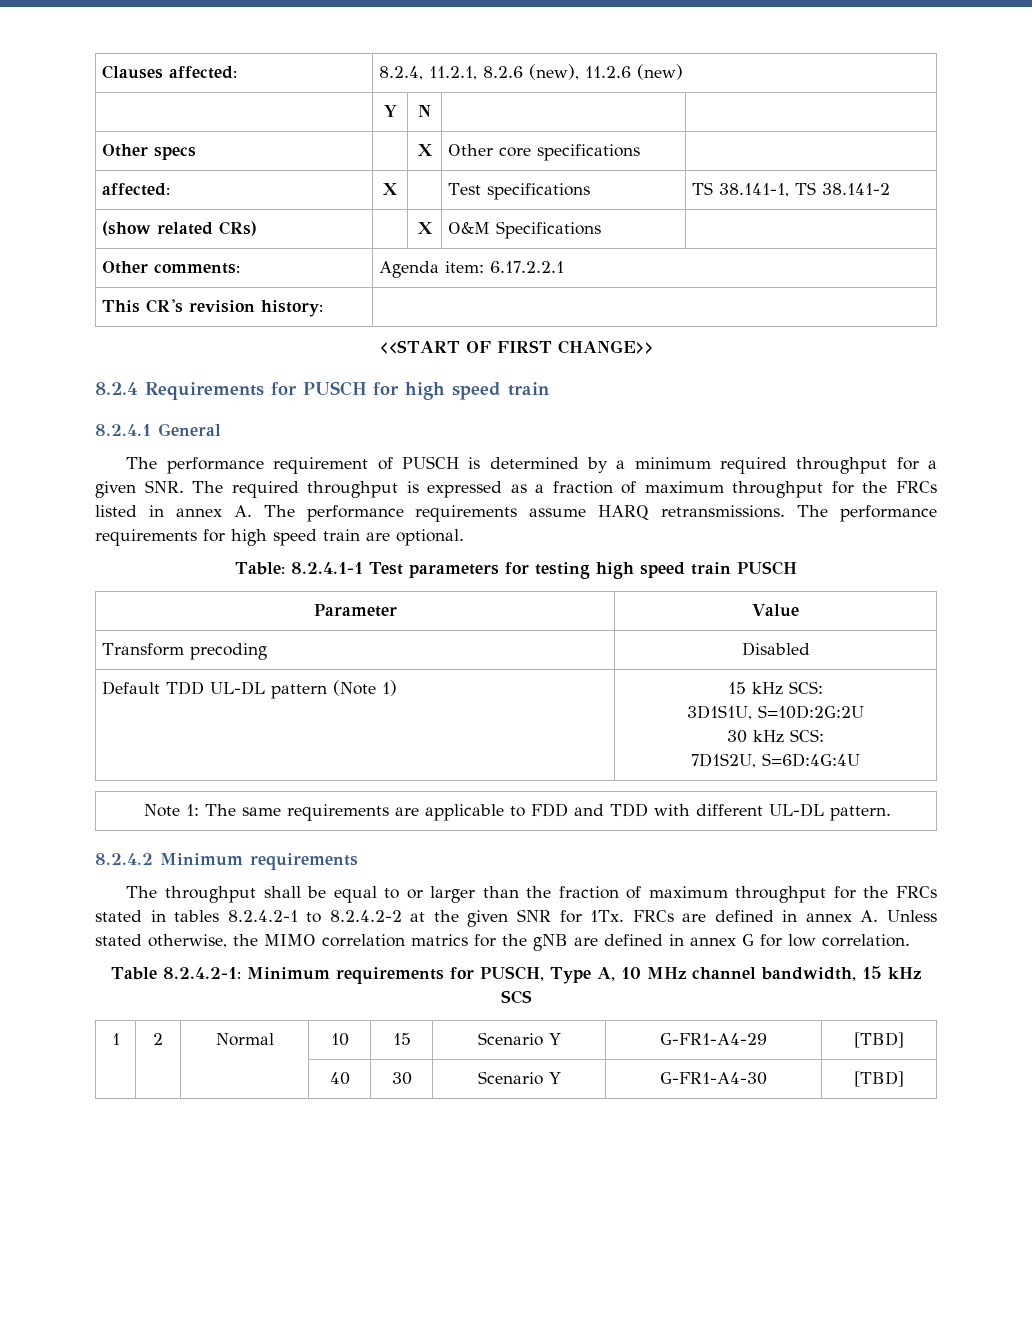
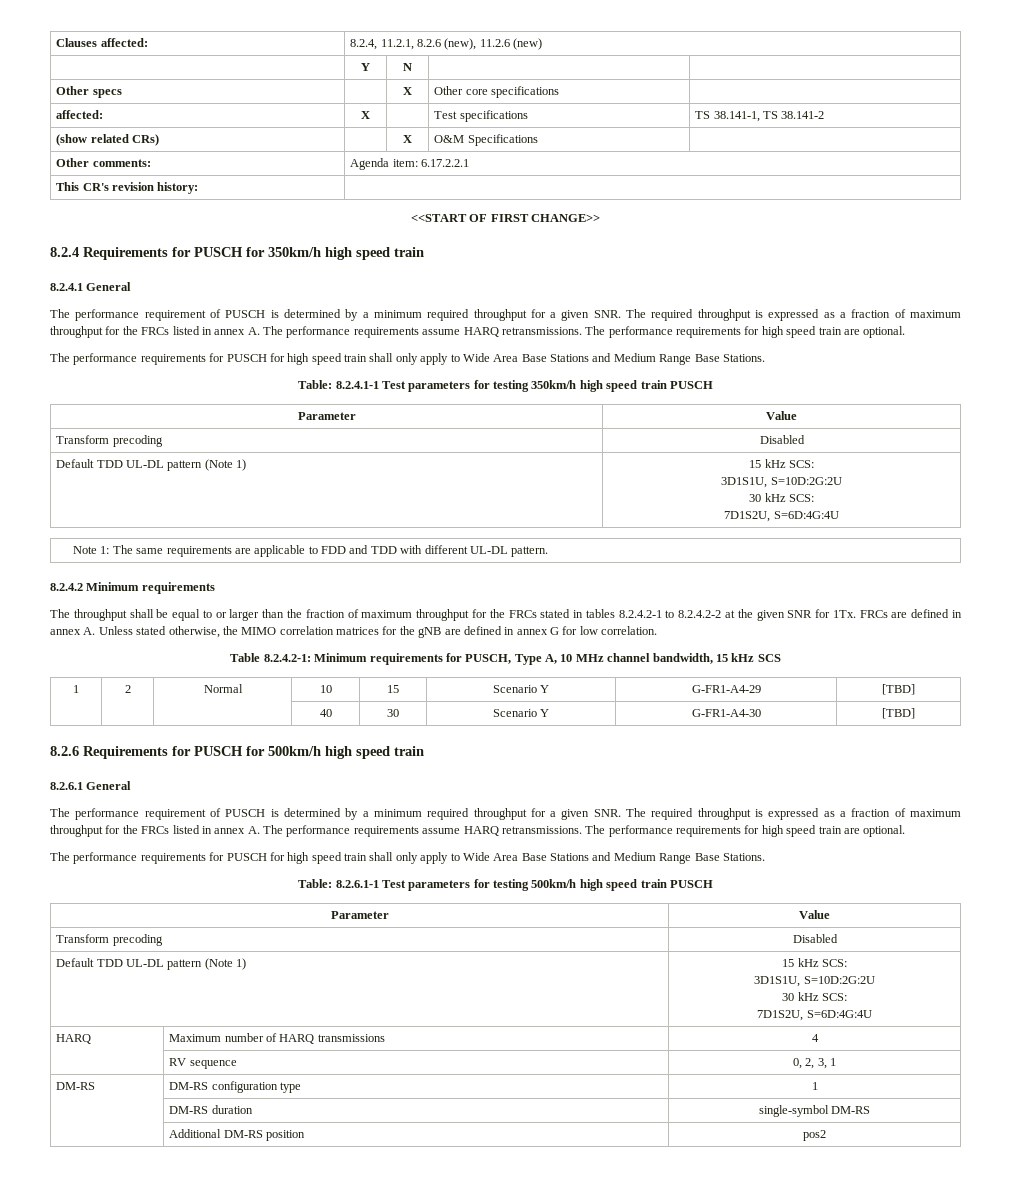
(399, 388) none -> [268,247,321,257] 350km/h
(464, 537) none -> [50,353,765,365] // The performance requirements for PUSCH for high speed train shall only apply to Wide Area Base Stations and Medium Range Base Stations.
(591, 570) none -> [531,380,577,389] 350km/h
[411,934,468,946] matrics -> [336,627,379,635] matrices
(904, 1079) none -> [50,746,424,759] [50,781,132,790] [50,808,962,820] [50,825,906,837] [50,852,765,864] [298,879,713,891] [330,911,389,919] [799,910,830,919] [56,934,163,946] [792,934,838,943] [56,958,247,970] [782,958,847,967] [754,976,875,987] [782,992,847,1001] [757,1010,872,1021] [56,1034,92,1044] [169,1033,385,1044] [811,1034,819,1042] [169,1058,237,1069] [792,1058,837,1069] [56,1082,96,1090] [169,1081,301,1093] [811,1082,818,1090] [169,1105,253,1114] [758,1105,871,1117] [169,1129,305,1141] [803,1130,826,1141] // 8.2.6 Requirements for PUSCH for 500km/h high speed train // 8.2.6.1 General // The performance requirement of PUSCH is determined by a minimum required throughput for a given SNR. The required throughput is expressed as a fraction of maximum throughput for the FRCs listed in annex A. The performance requirements assume HARQ retransmissions. The performance requirements for high speed train are optional. // The performance requirements for PUSCH for high speed train shall only apply to Wide Area Base Stations and Medium Range Base Stations. // Table: 8.2.6.1-1 Test parameters for testing 500km/h high speed train PUSCH // Parameter | Value // Transform precoding | Disabled // Default TDD UL-DL pattern (Note 1) | 15 kHz SCS: // 3D1S1U, S=10D:2G:2U // 30 kHz SCS: // 7D1S2U, S=6D:4G:4U // HARQ | Maximum number of HARQ transmissions | 4 // | RV sequence | 0, 2, 3, 1 // DM-RS | DM-RS configuration type | 1 // | DM-RS duration | single-symbol DM-RS // | Additional DM-RS position | pos2

